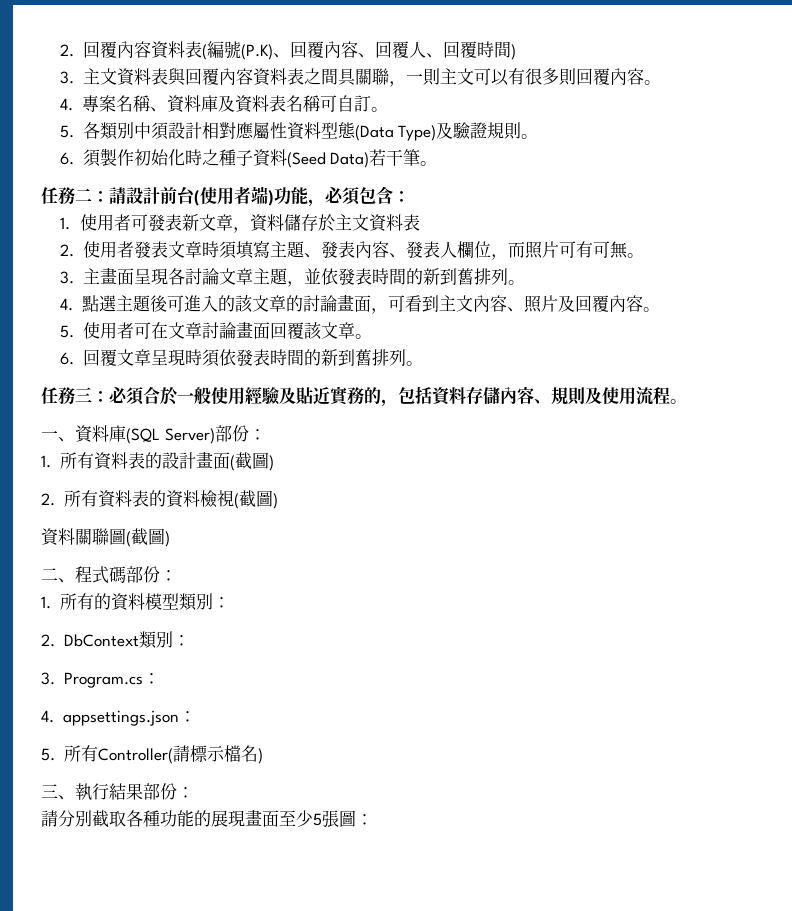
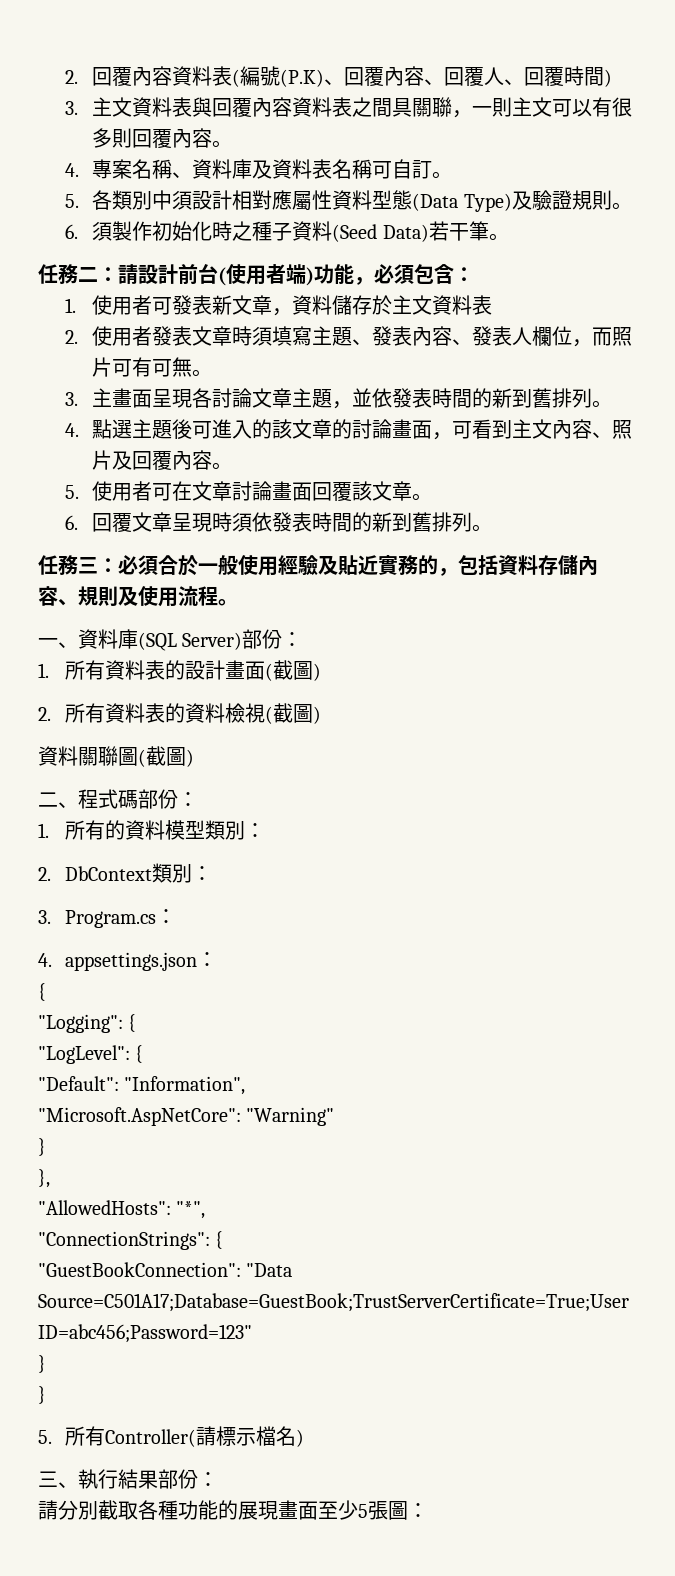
(196, 716) none -> [38,983,46,1001] [38,1014,137,1033] [38,1045,144,1064] [38,1076,246,1095] [38,1107,335,1126] [38,1138,46,1156] [38,1169,50,1188] [38,1200,206,1219] [38,1231,224,1250] [38,1262,293,1277] [38,1293,629,1312] [38,1324,252,1343] [38,1355,46,1373] [38,1386,46,1404] // { // "Logging": { // "LogLevel": { // "Default": "Information", // "Microsoft.AspNetCore": "Warning" // } // }, // "AllowedHosts": "*", // "ConnectionStrings": { // "GuestBookConnection": "Data Source=C501A17;Database=GuestBook;TrustServerCertificate=True;User ID=abc456;Password=123" // } // }

